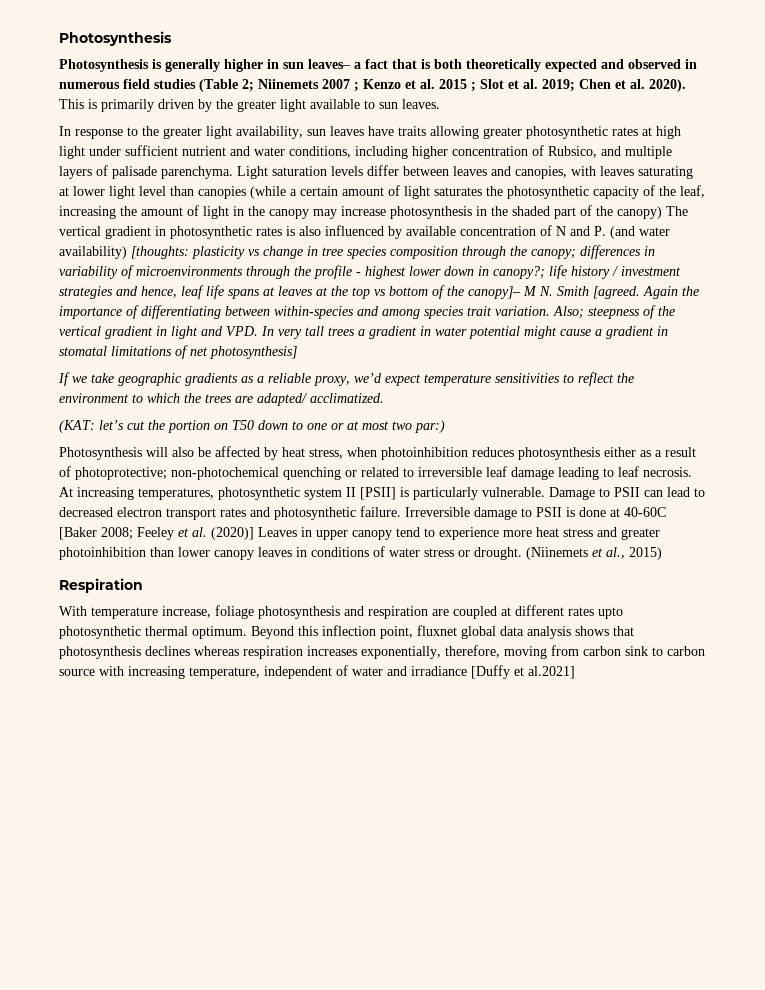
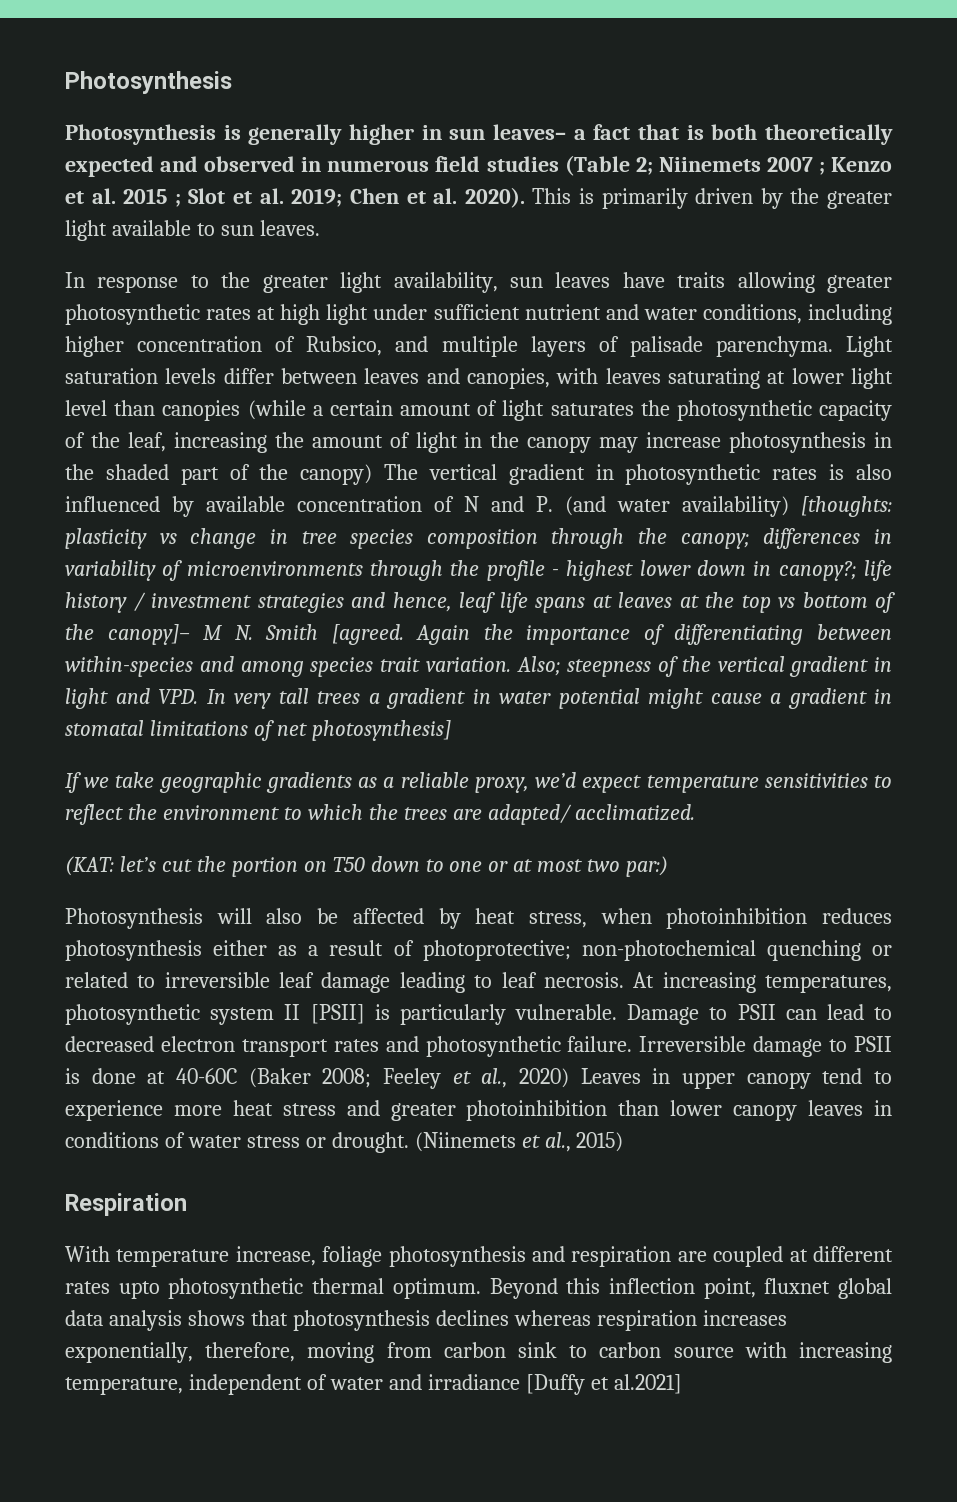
[59,527,97,540] [Baker -> [248,1068,311,1088] (Baker
[192,527,254,540] al. (2020)] -> [481,1068,569,1088] al., 2020)

